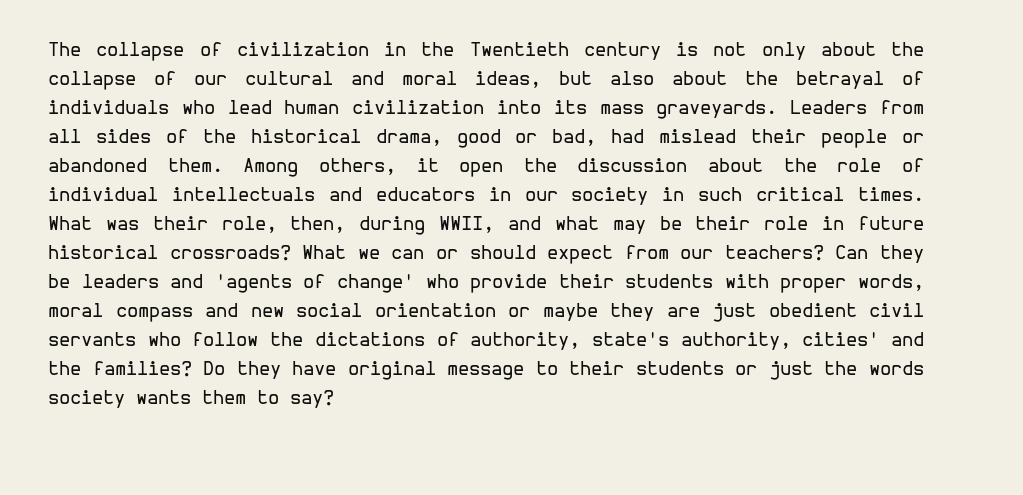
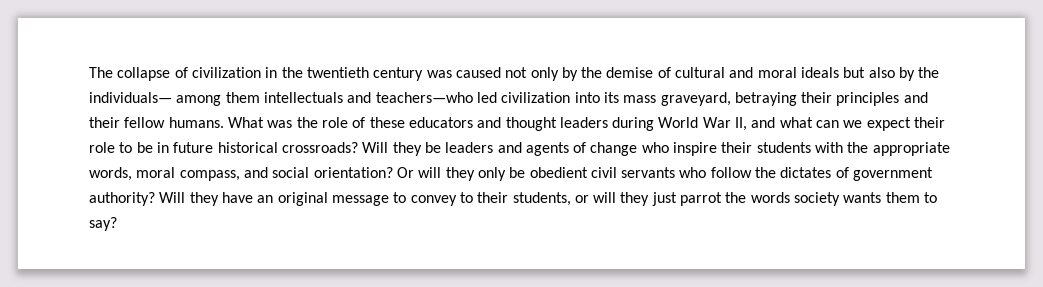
[469,42,924,60] [48,71,227,90] Twentieth century is not only about the collapse of our -> [306,67,671,81] twentieth century was caused not only by the demise of
[475,71,541,88] ideas, -> [801,67,840,78] ideals
[672,71,924,89] [48,100,924,119] [48,129,924,148] [48,158,924,177] [48,187,924,205] [48,216,925,235] [48,245,925,264] [48,274,925,293] [48,303,756,322] about the betrayal of individuals who lead human civilization into its mass graveyards. Leaders from all sides of the historical drama, good or bad, had mislead their people or abandoned them. Among others, it open the discussion about the role of individual intellectuals and educators in our society in such critical times. What was their role, then, during WWII, and what may be their role in future historical crossroads? What we can or should expect from our teachers? Can they be leaders and 'agents of change' who provide their students with proper words, moral compass and new social orientation or maybe they are just -> [899,67,940,81] [89,92,928,106] [89,117,946,131] [89,142,950,156] [89,167,526,181] by the individuals— among them intellectuals and teachers—who led civilization into its mass graveyard, betraying their principles and their fellow humans. What was the role of these educators and thought leaders during World War II, and what can we expect their role to be in future historical crossroads? Will they be leaders and agents of change who inspire their students with the appropriate words, moral compass, and social orientation? Or will they only be
[314,332,925,350] [48,361,226,377] dictations of authority, state's authority, cities' and the families? Do -> [780,167,934,181] [89,192,186,206] dictates of government authority? Will
(337, 368) none -> [257,195,274,203] an
[569,361,813,380] their students or just -> [410,192,723,206] convey to their students, or will they just parrot

